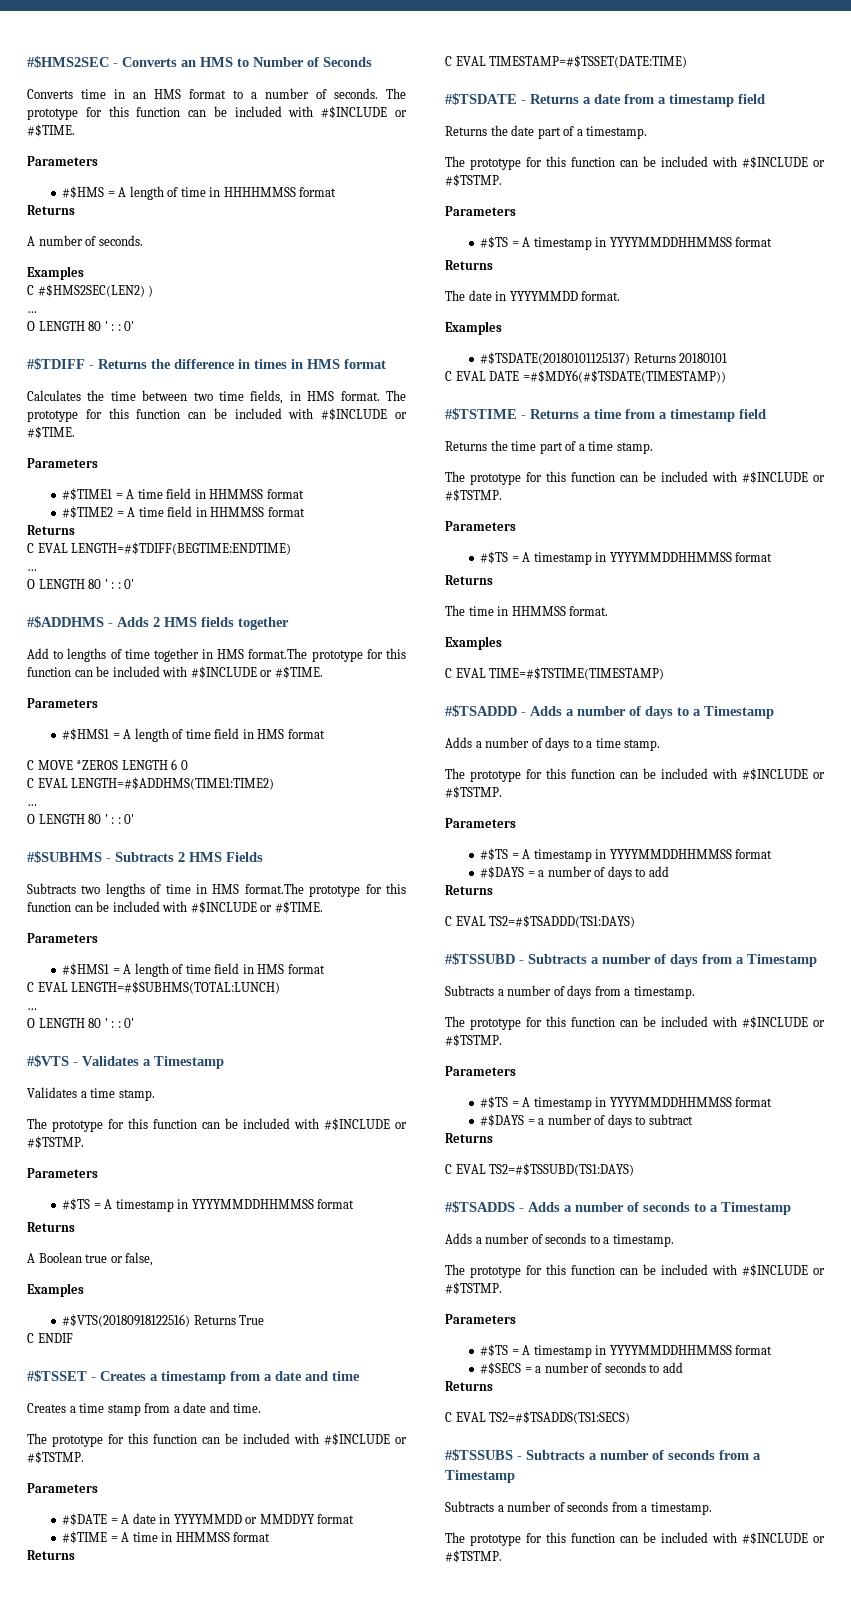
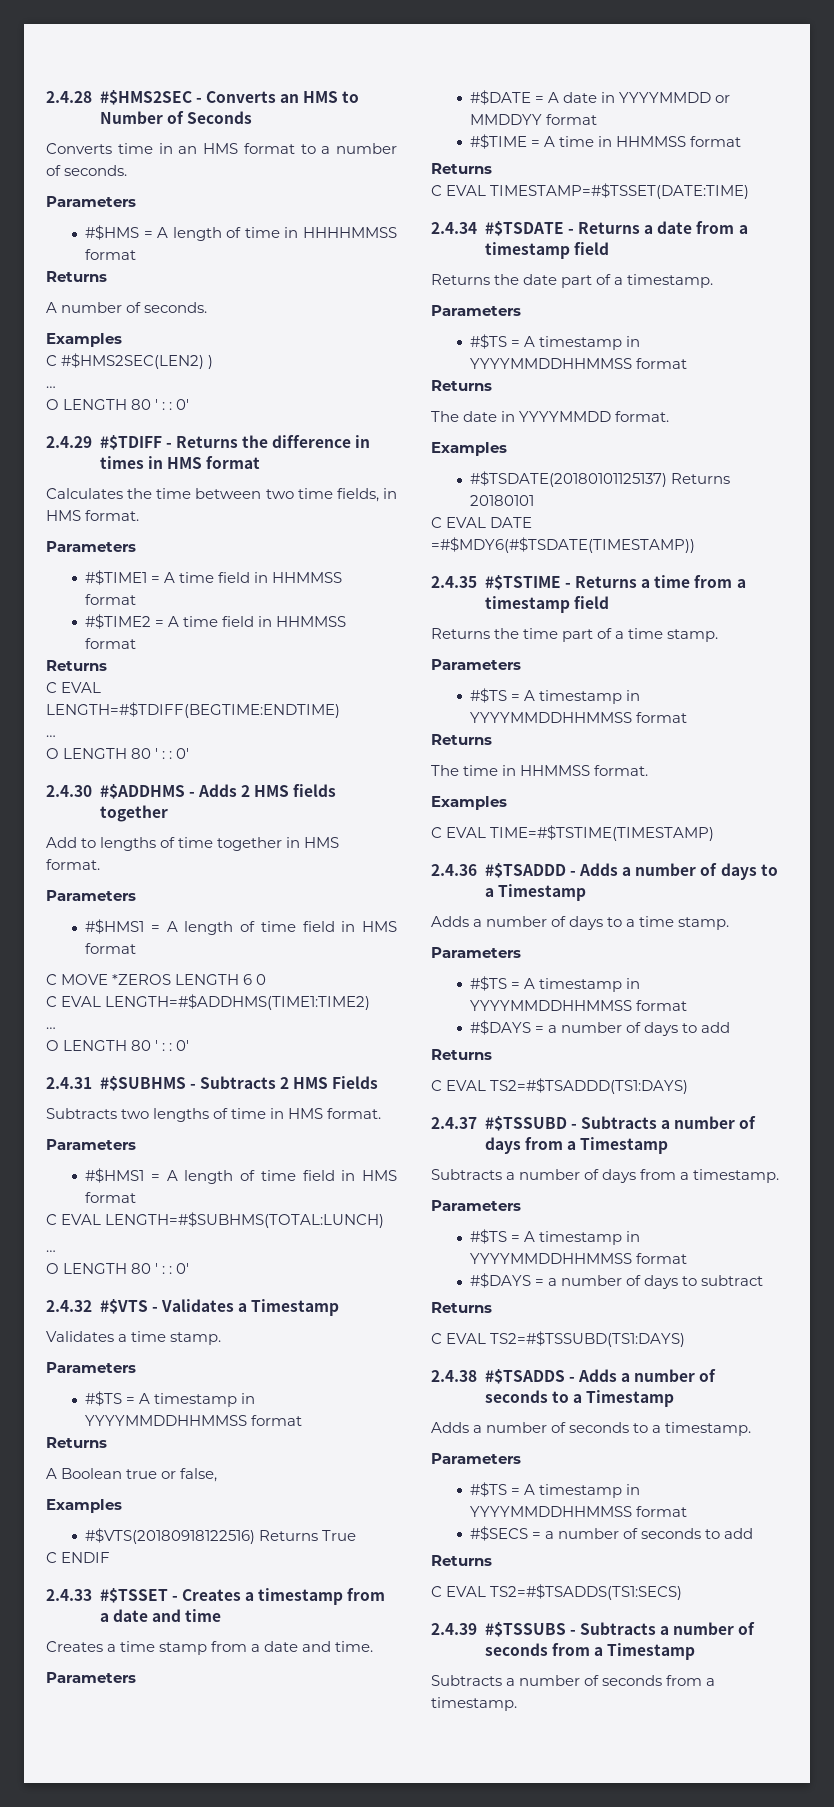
(27, 62) none -> [46,91,92,103] 2.4.28
[386,88,406,99] [27,106,407,120] [27,124,75,137] The prototype for this function can be included with #$INCLUDE or #$TIME. -> (128, 170) none
(135, 326) none -> [46,436,92,448] 2.4.29
[385,390,406,401] [27,408,407,422] [27,426,75,439] The prototype for this function can be included with #$INCLUDE or #$TIME. -> (140, 515) none
(135, 584) none -> [46,785,92,797] 2.4.30
[248,648,407,662] [27,666,323,679] format.The prototype for this function can be included with #$INCLUDE or #$TIME. -> [46,859,100,870] format.
(135, 819) none -> [46,1077,92,1089] 2.4.31
[244,883,406,897] [27,901,323,914] format.The prototype for this function can be included with #$INCLUDE or #$TIME. -> [327,1108,382,1119] format.
(135, 1023) none -> [46,1300,92,1312] 2.4.32
[27,1118,407,1132] [27,1136,84,1149] // The prototype for this function can be included with #$INCLUDE or #$TSTMP. -> (222, 1338) none
(73, 1338) none -> [46,1589,92,1601] 2.4.33
[27,1433,407,1447] [27,1451,84,1464] // The prototype for this function can be included with #$INCLUDE or #$TSTMP. -> (374, 1646) none
(688, 61) none -> [431,222,477,234] 2.4.34
[445,156,825,170] [445,174,502,187] // The prototype for this function can be included with #$INCLUDE or #$TSTMP. -> (714, 281) none
(726, 376) none -> [431,576,477,588] 2.4.35
[445,471,825,485] [445,489,502,502] // The prototype for this function can be included with #$INCLUDE or #$TSTMP. -> (719, 635) none
(665, 673) none -> [431,864,477,876] 2.4.36
[445,768,825,782] [445,786,502,799] // The prototype for this function can be included with #$INCLUDE or #$TSTMP. -> (730, 923) none
(636, 921) none -> [431,1117,477,1129] 2.4.37
[445,1016,825,1030] [445,1034,502,1047] // The prototype for this function can be included with #$INCLUDE or #$TSTMP. -> (780, 1176) none
(635, 1169) none -> [431,1370,477,1382] 2.4.38
[445,1264,825,1278] [445,1282,502,1295] // The prototype for this function can be included with #$INCLUDE or #$TSTMP. -> (752, 1429) none
(631, 1417) none -> [431,1623,477,1635] 2.4.39
[445,1532,825,1546] [445,1550,502,1563] // The prototype for this function can be included with #$INCLUDE or #$TSTMP. -> (517, 1704) none

